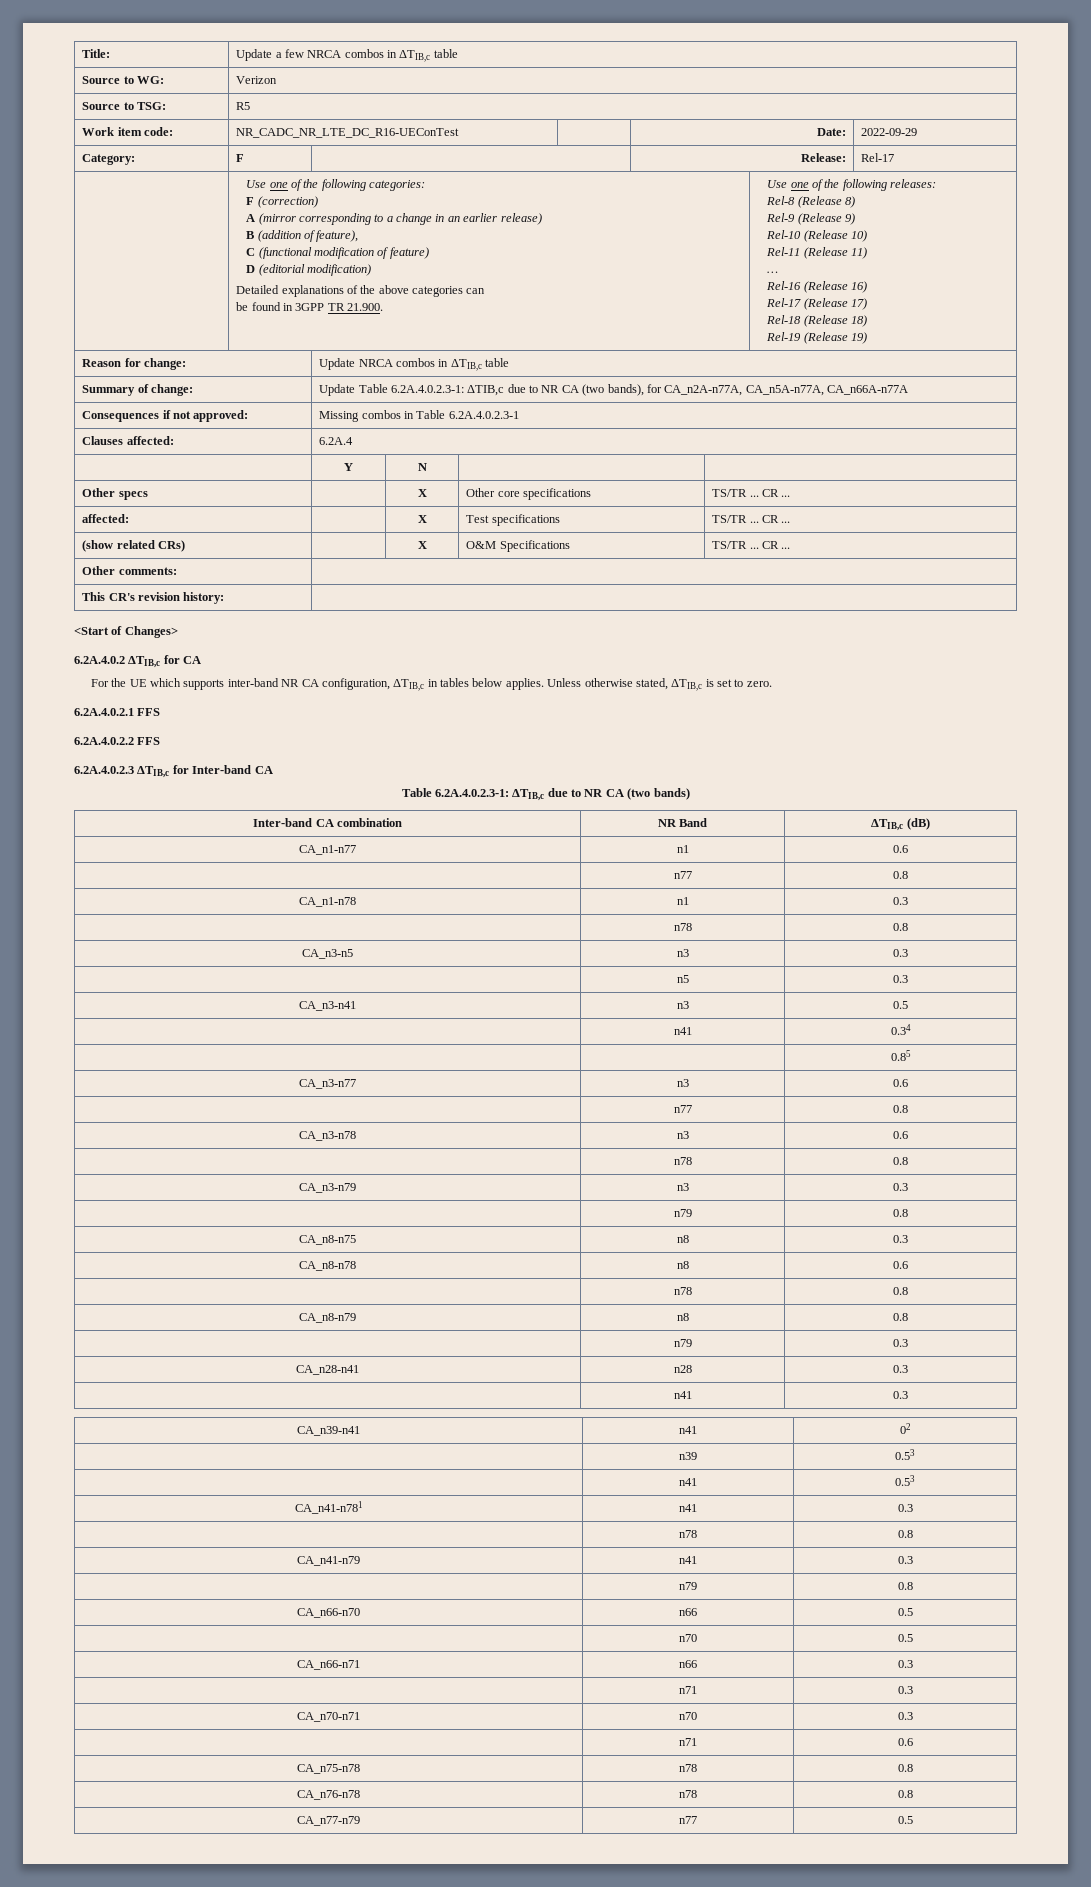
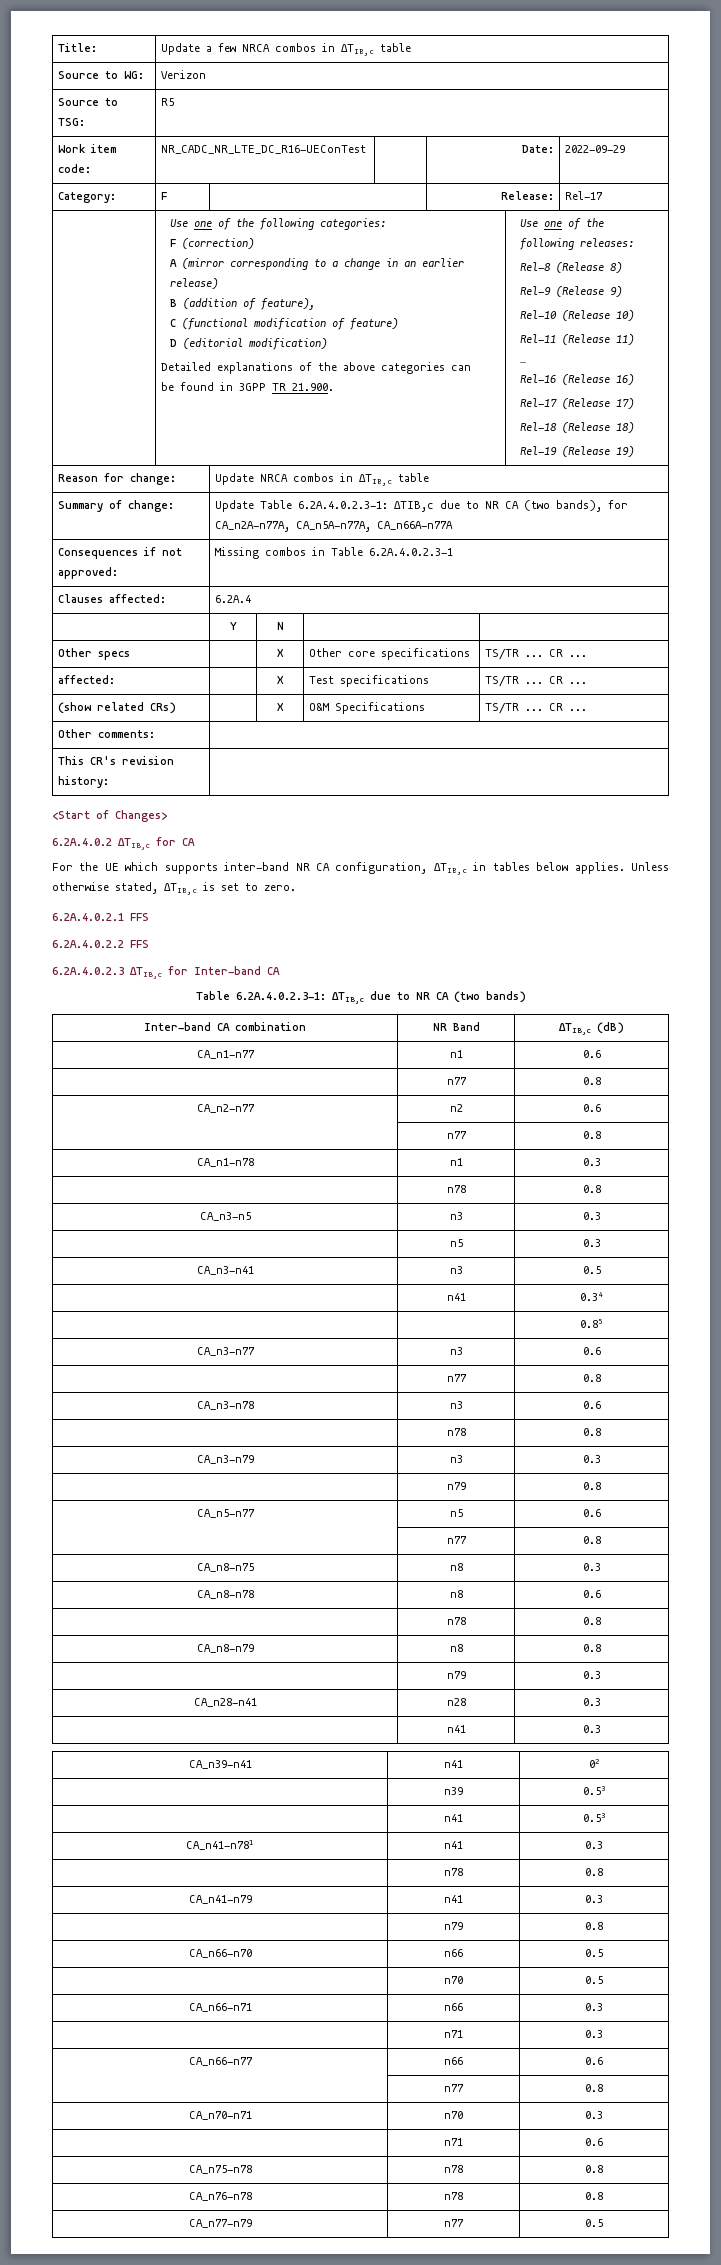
(908, 875) none -> [196,1104,255,1113] [449,1104,463,1112] [582,1104,601,1112] [446,1131,467,1139] [582,1131,601,1139] // CA_n2-n77 | n2 | 0.6 // | n77 | 0.8
(908, 1213) none -> [196,1509,255,1518] [449,1509,463,1517] [582,1509,601,1517] [446,1536,467,1544] [582,1536,601,1544] // CA_n5-n77 | n5 | 0.6 // | n77 | 0.8
(913, 1690) none -> [188,2057,253,2066] [444,2057,463,2065] [585,2057,603,2065] [444,2084,464,2092] [585,2084,603,2092] // CA_n66-n77 | n66 | 0.6 // | n77 | 0.8

